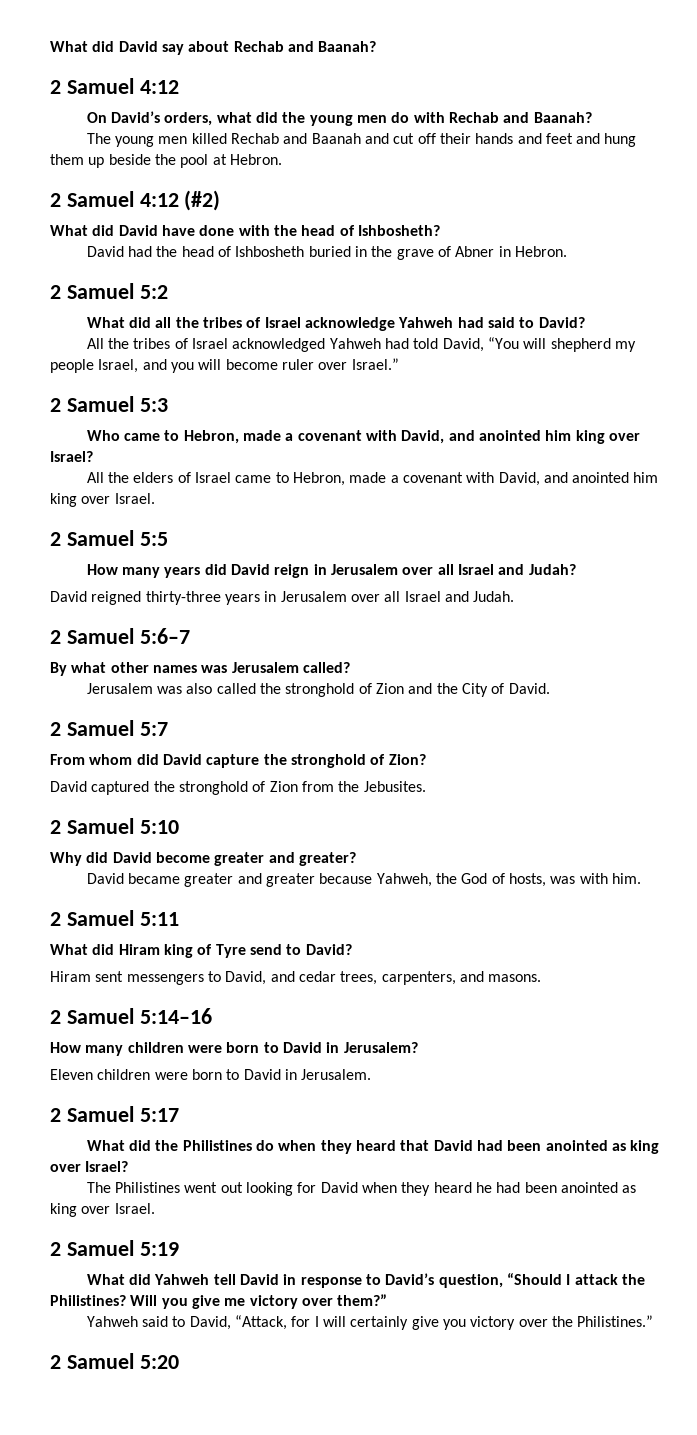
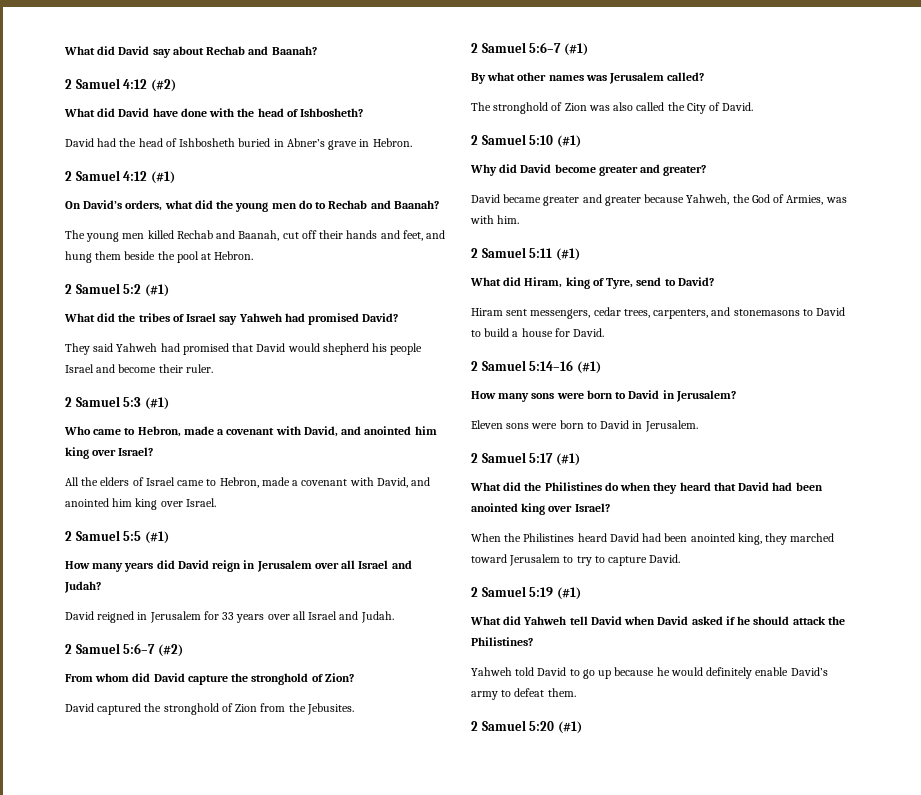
[86,111,592,126] [86,133,637,147] [50,154,282,168] [50,191,179,207] // On David’s orders, what did the young men do with Rechab and Baanah? // The young men killed Rechab and Baanah and cut off their hands and feet and hung them up beside the pool at Hebron. // 2 Samuel 4:12 -> (148, 84) none
[371,246,511,260] the grave of Abner in -> [286,138,412,150] [65,170,175,184] [65,200,439,212] [65,230,446,242] [65,251,212,263] Abner’s grave in Hebron. // 2 Samuel 4:12 (#1) // On David’s orders, what did the young men do to Rechab and Baanah? // The young men killed Rechab and Baanah, cut off their hands and feet, and hung them beside the pool at
[86,317,585,331] [86,337,636,352] [50,358,399,373] // What did all the tribes of Israel acknowledge Yahweh had said to David? // All the tribes of Israel acknowledged Yahweh had told David, “You will shepherd my people Israel, and you will become ruler over Israel.” -> [144,284,169,297] [64,313,399,325] [65,343,423,355] [65,364,213,373] (#1) // What did the tribes of Israel say Yahweh had promised David? // They said Yahweh had promised that David would shepherd his people Israel and become their ruler.
(168, 405) none -> [144,397,169,410] (#1)
(168, 539) none -> [144,531,169,544] (#1)
[145,591,347,605] thirty-three years in Jerusalem -> [137,611,265,623] in Jerusalem for 33 years
[50,662,350,676] [86,683,550,697] [50,720,168,736] // By what other names was Jerusalem called? // Jerusalem was also called the stronghold of Zion and the City of David. // 2 Samuel 5:7 -> [157,644,183,657] (#2)
(426, 786) none -> [471,42,588,56] [471,72,705,84] [471,102,754,114] // 2 Samuel 5:6–7 (#1) // By what other names was Jerusalem called? // The stronghold of Zion was also called the City of David.
(179, 827) none -> [556,135,581,148] (#1)
[508,873,546,887] hosts, -> [786,195,824,205] Armies,
[50,944,160,955] // What did Hiram -> [555,248,580,261] [470,277,563,288] (#1) // What did Hiram,
[215,944,246,958] Tyre -> [606,278,634,289] Tyre,
[126,971,542,985] messengers to David, and cedar trees, carpenters, and masons. -> [530,307,846,319] [471,328,605,337] messengers, cedar trees, carpenters, and stonemasons to David to build a house for David.
[50,1042,184,1056] // How many children -> [576,361,601,374] [471,391,555,402] (#1) // How many sons
[97,1069,151,1080] children -> [506,423,530,429] sons
(179, 1115) none -> [555,453,580,466] (#1)
[611,1140,660,1154] [50,1161,129,1172] [86,1182,637,1196] [50,1203,155,1217] as king over Israel? // The Philistines went out looking for David when they heard he had been anointed as king over Israel. -> [521,503,610,515] [471,533,835,545] [471,554,681,566] king over Israel? // When the Philistines heard David had been anointed king, they marched toward Jerusalem to try to capture David.
(179, 1249) none -> [556,587,581,600] (#1)
[283,1273,645,1288] [50,1294,388,1309] [86,1315,654,1330] in response to David’s question, “Should I attack the Philistines? Will you give me victory over them?” // Yahweh said to David, “Attack, for I will certainly give you victory over the Philistines.” -> [624,616,845,625] [471,637,533,646] [471,667,828,679] [471,688,576,700] when David asked if he should attack the Philistines? // Yahweh told David to go up because he would definitely enable David’s army to defeat them.
(179, 1362) none -> [557,721,582,734] (#1)

